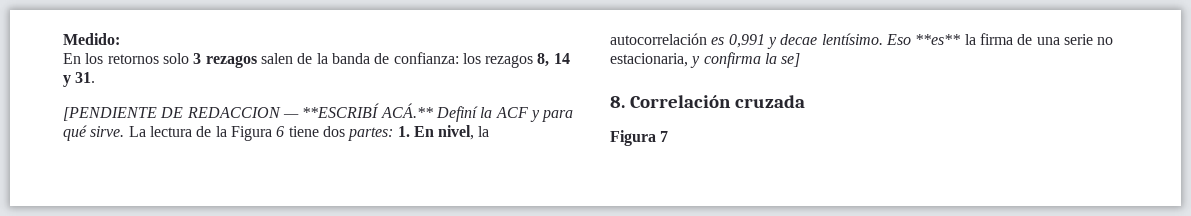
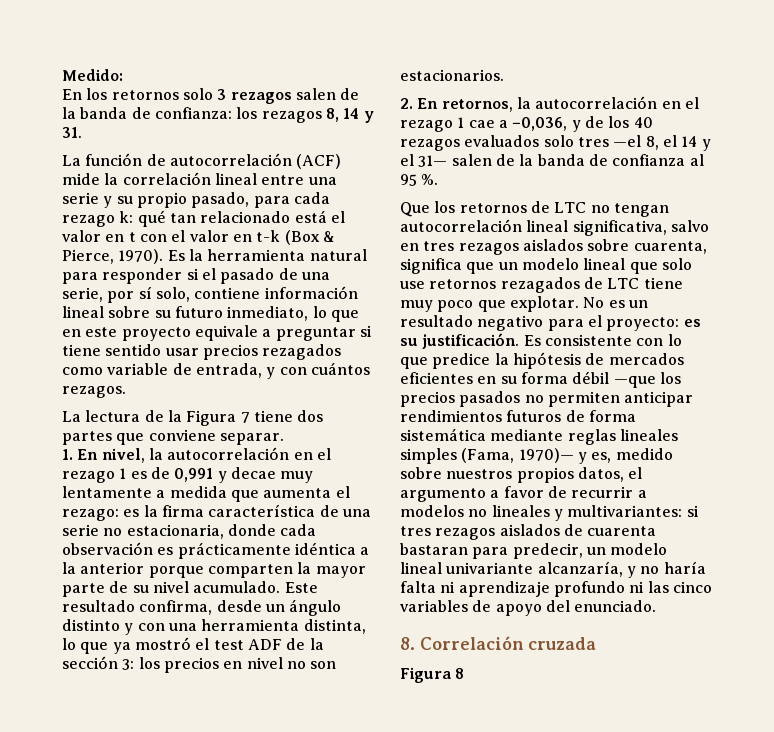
[63,103,574,122] [63,125,125,141] [PENDIENTE DE REDACCION — **ESCRIBÍ ACÁ.** Definí la ACF y para qué sirve. -> [62,153,342,169] [62,172,337,185] [62,192,330,208] [62,210,345,227] [62,230,335,245] [62,249,367,264] [62,268,330,284] [62,286,358,303] [62,306,359,322] [62,325,372,341] [62,344,342,360] [62,362,370,379] [62,386,126,398] La función de autocorrelación (ACF) mide la correlación lineal entre una serie y su propio pasado, para cada rezago k: qué tan relacionado está el valor en t con el valor en t-k (Box & Pierce, 1970). Es la herramienta natural para responder si el pasado de una serie, por sí solo, contiene información lineal sobre su futuro inmediato, lo que en este proyecto equivale a preguntar si tiene sentido usar precios rezagados como variable de entrada, y con cuántos rezagos. //
[276,126,285,137] 6 -> [240,412,250,423] 7
[348,127,394,141] partes: -> [62,429,284,445] partes que conviene separar. //
[711,33,961,49] es 0,991 y decae lentísimo. Eso **es** -> [293,448,331,460] [62,467,314,483] [62,486,350,502] [62,509,140,521] en el rezago 1 es de 0,991 y decae muy lentamente a medida que aumenta el rezago: es
(1013, 39) none -> [208,504,316,517] característica
[690,52,801,68] y confirma la se] -> [227,524,317,536] [62,542,370,559] [62,562,366,578] [62,581,318,597] [62,599,342,616] [62,619,366,635] [62,637,324,654] [62,656,337,673] [400,69,504,81] [400,96,699,112] [400,116,653,132] [400,135,711,151] [400,154,704,167] [400,174,439,186] [400,201,669,217] [400,219,709,236] [400,239,707,255] [400,258,692,274] [400,277,683,293] [400,296,648,312] [400,315,701,331] [400,333,682,349] [400,352,684,369] [400,371,681,388] [400,391,694,407] [400,410,636,422] [400,428,678,445] [400,448,673,464] [400,467,643,483] [400,486,647,502] [400,505,699,521] [400,524,657,540] [400,543,668,559] [400,561,706,578] [400,581,712,597] [400,600,657,616] donde cada observación es prácticamente idéntica a la anterior porque comparten la mayor parte de su nivel acumulado. Este resultado confirma, desde un ángulo distinto y con una herramienta distinta, lo que ya mostró el test ADF de la sección 3: los precios en nivel no son estacionarios. // 2. En retornos, la autocorrelación en el rezago 1 cae a −0,036, y de los 40 rezagos evaluados solo tres —el 8, el 14 y el 31— salen de la banda de confianza al 95 %. // Que los retornos de LTC no tengan autocorrelación lineal significativa, salvo en tres rezagos aislados sobre cuarenta, significa que un modelo lineal que solo use retornos rezagados de LTC tiene muy poco que explotar. No es un resultado negativo para el proyecto: es su justificación. Es consistente con lo que predice la hipótesis de mercados eficientes en su forma débil —que los precios pasados no permiten anticipar rendimientos futuros de forma sistemática mediante reglas lineales simples (Fama, 1970)— y es, medido sobre nuestros propios datos, el argumento a favor de recurrir a modelos no lineales y multivariantes: si tres rezagos aislados de cuarenta bastaran para predecir, un modelo lineal univariante alcanzaría, y no haría falta ni aprendizaje profundo ni las cinco variables de apoyo del enunciado.
[660,131,669,142] 7 -> [455,668,465,679] 8

